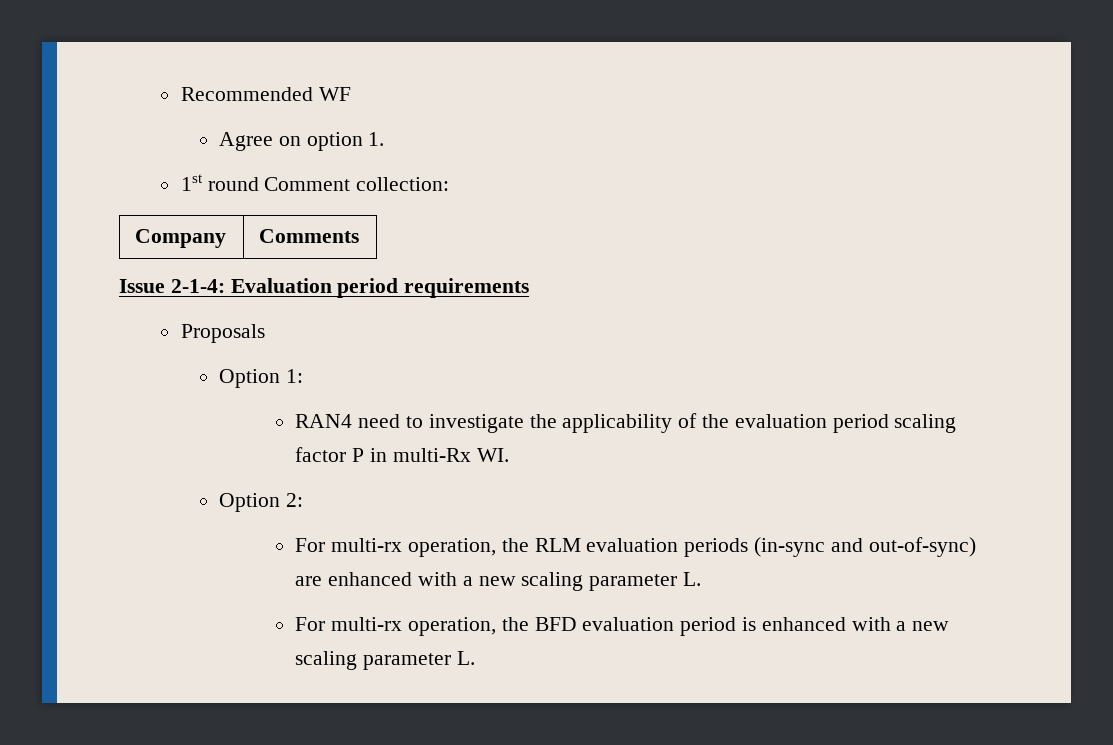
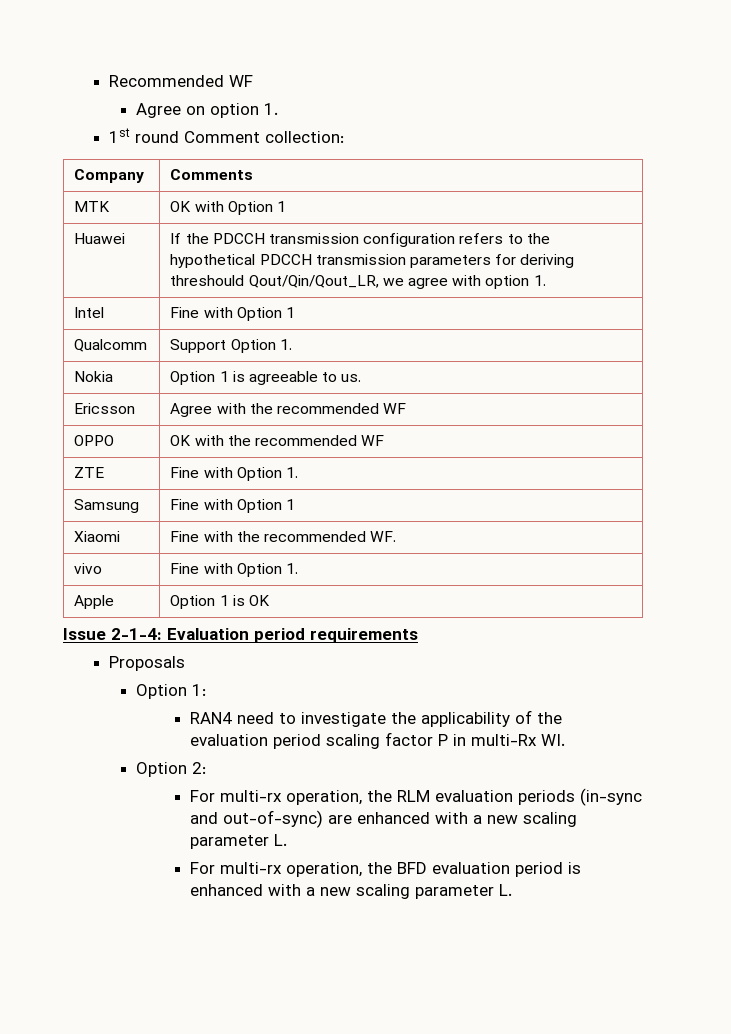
(360, 236) none -> [74,201,111,212] [170,201,286,215] [74,233,126,244] [170,233,550,247] [170,254,575,268] [170,275,546,289] [74,307,105,318] [170,307,295,321] [74,339,148,352] [170,339,292,353] [74,371,114,382] [170,371,362,385] [74,403,136,414] [170,403,407,417] [74,435,115,446] [170,435,385,446] [74,467,105,478] [170,467,298,481] [74,499,140,513] [170,499,295,513] [74,531,121,542] [170,531,397,542] [74,563,103,574] [170,563,298,577] [74,595,115,609] [170,595,270,609] // MTK | OK with Option 1 // Huawei | If the PDCCH transmission configuration refers to the hypothetical PDCCH transmission parameters for deriving threshould Qout/Qin/Qout_LR, we agree with option 1. // Intel | Fine with Option 1 // Qualcomm | Support Option 1. // Nokia | Option 1 is agreeable to us. // Ericsson | Agree with the recommended WF // OPPO | OK with the recommended WF // ZTE | Fine with Option 1. // Samsung | Fine with Option 1 // Xiaomi | Fine with the recommended WF. // vivo | Fine with Option 1. // Apple | Option 1 is OK

